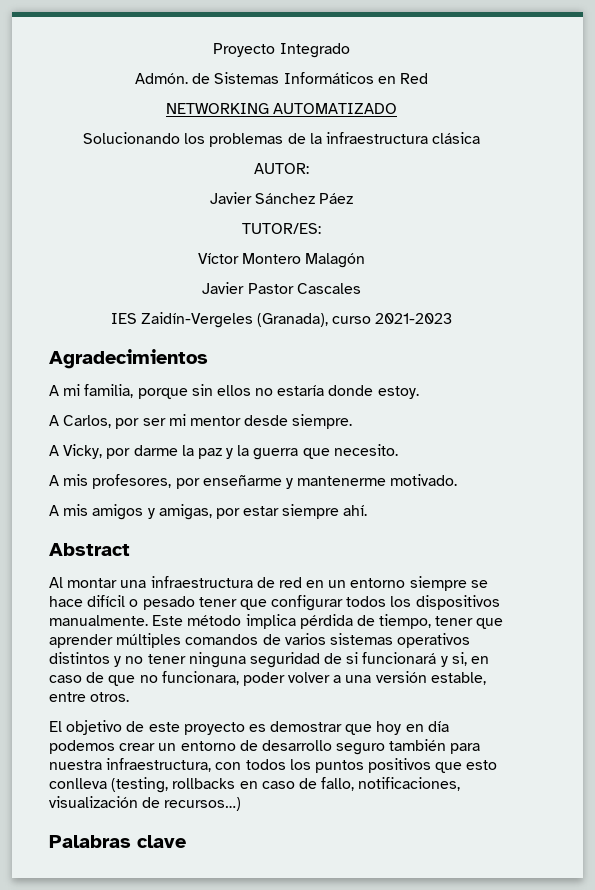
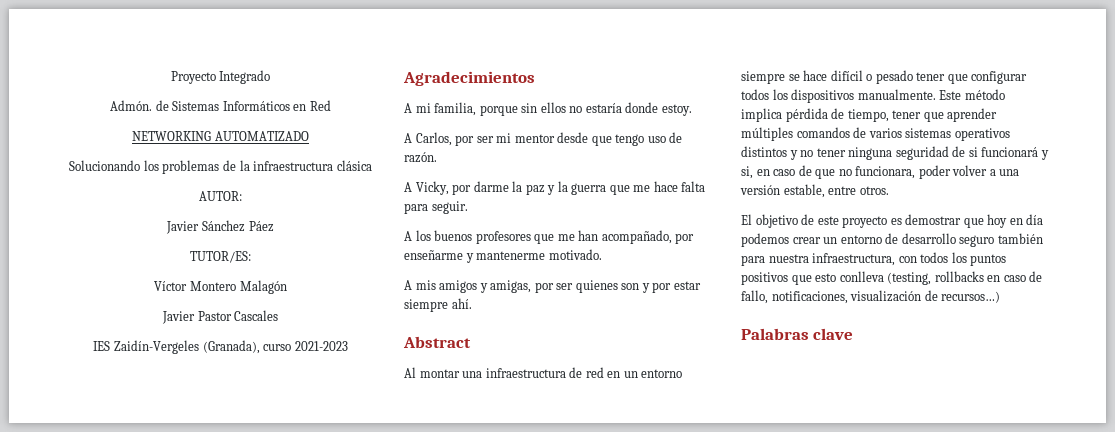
[292,414,353,429] siempre. -> [591,132,683,146] [404,152,437,163] que tengo uso de razón.
[333,444,398,456] [49,474,172,489] necesito. // A mis profesores, -> [633,181,706,192] [404,201,468,214] [404,230,672,244] me hace falta para seguir. // A los buenos profesores que me han acompañado,
(240, 513) none -> [556,280,672,293] ser quienes son y por

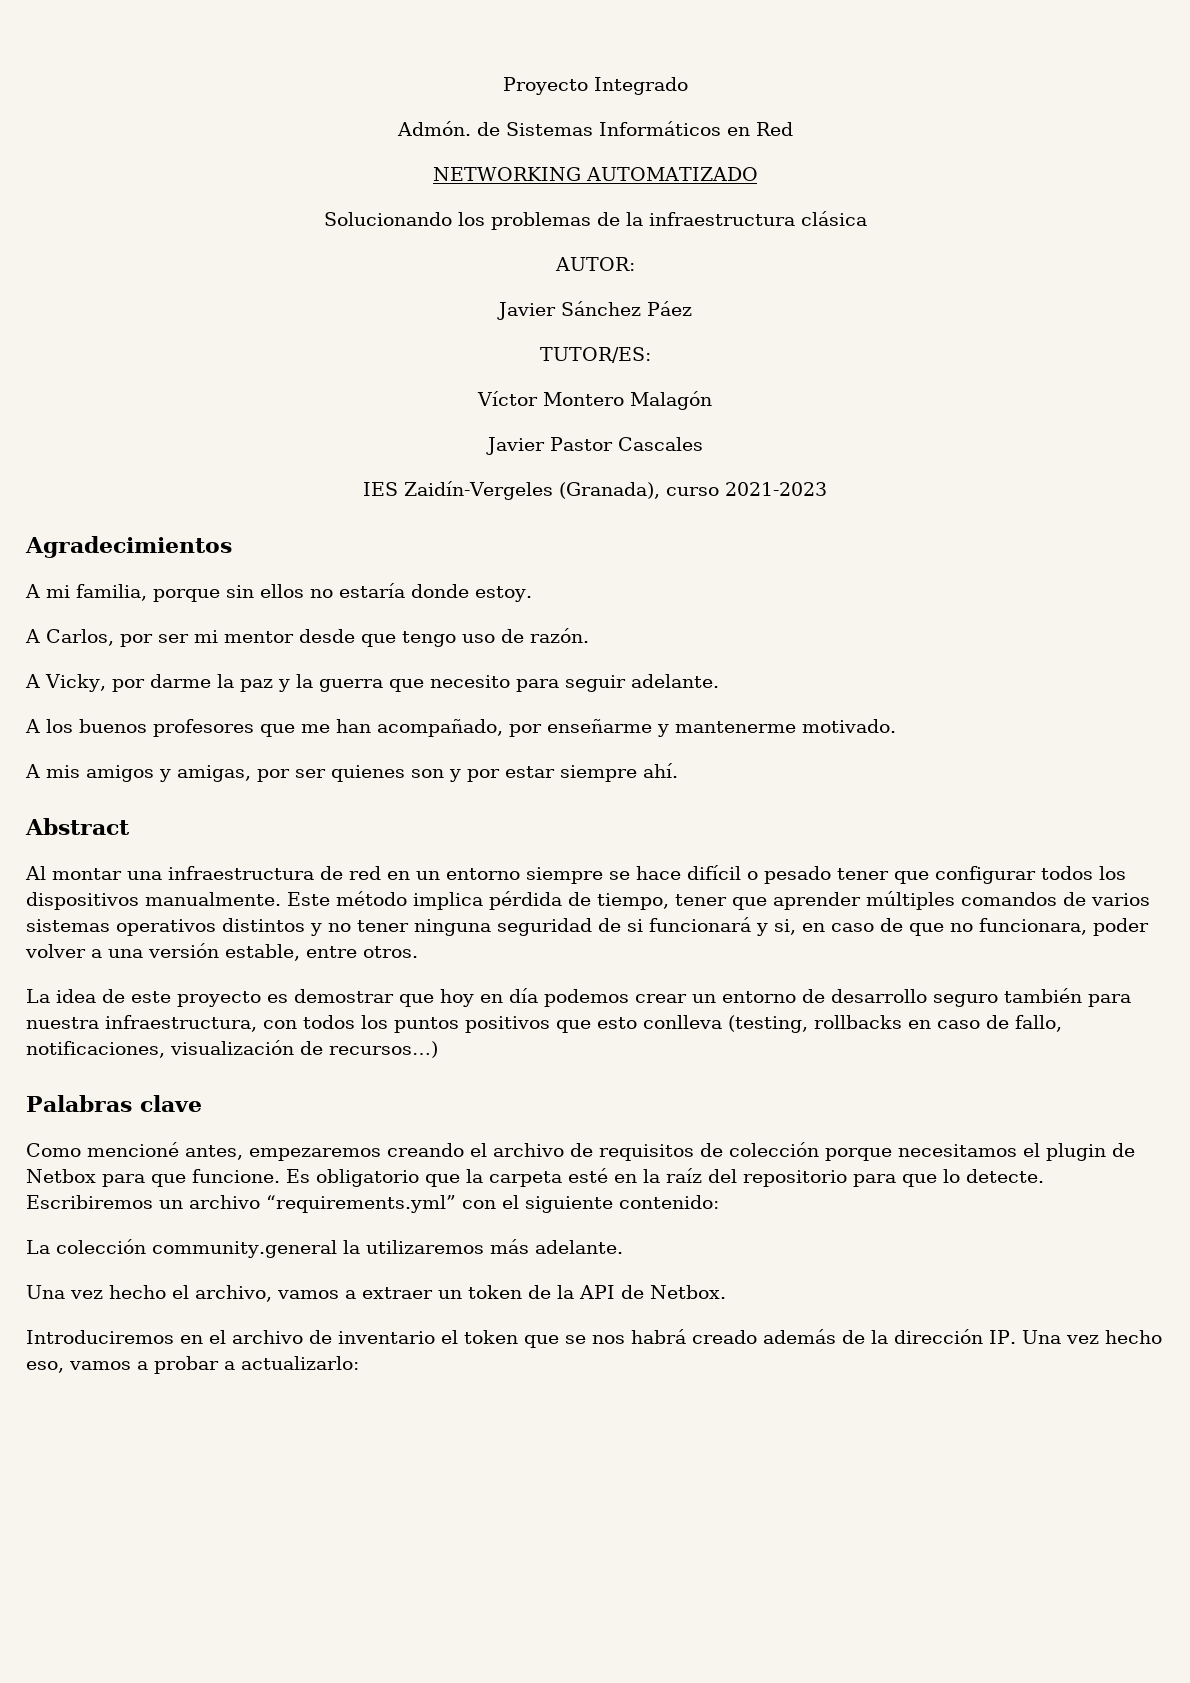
[633,181,706,192] [404,201,468,214] me hace falta para seguir. -> [429,674,719,692] necesito para seguir adelante.
[741,214,798,228] El objetivo -> [26,989,96,1003] La idea
(854, 334) none -> [26,1142,1135,1161] [26,1168,1044,1187] [26,1195,719,1213] [26,1239,623,1258] [26,1285,726,1302] [26,1329,1162,1348] [26,1356,359,1374] // Como mencioné antes, empezaremos creando el archivo de requisitos de colección porque necesitamos el plugin de Netbox para que funcione. Es obligatorio que la carpeta esté en la raíz del repositorio para que lo detecte. Escribiremos un archivo “requirements.yml” con el siguiente contenido: // La colección community.general la utilizaremos más adelante. // Una vez hecho el archivo, vamos a extraer un token de la API de Netbox. // Introduciremos en el archivo de inventario el token que se nos habrá creado además de la dirección IP. Una vez hecho eso, vamos a probar a actualizarlo:

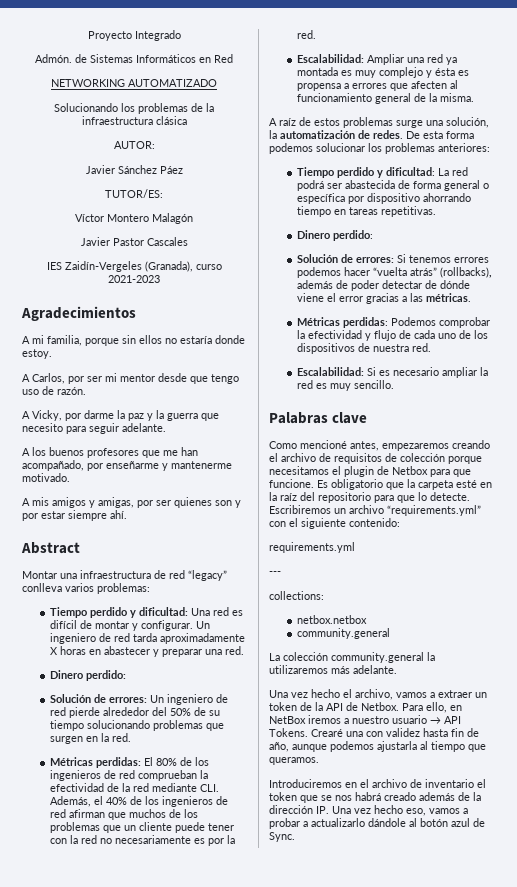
[25,866,122,880] Al montar -> [22,571,57,579] Montar
[387,865,1126,884] [26,891,1150,910] [26,917,1149,936] [25,943,418,961] [26,988,1131,1007] [26,1015,1062,1033] [26,1040,438,1058] en un entorno siempre se hace difícil o pesado tener que configurar todos los dispositivos manualmente. Este método implica pérdida de tiempo, tener que aprender múltiples comandos de varios sistemas operativos distintos y no tener ninguna seguridad de si funcionará y si, en caso de que no funcionara, poder volver a una versión estable, entre otros. // La idea de este proyecto es demostrar que hoy en día podemos crear un entorno de desarrollo seguro también para nuestra infraestructura, con todos los puntos positivos que esto conlleva (testing, rollbacks en caso de fallo, notificaciones, visualización de recursos…) -> [188,570,227,581] [22,583,150,594] [49,607,243,618] [49,620,210,631] [49,633,245,644] [49,646,244,657] [49,670,126,681] [49,694,228,705] [49,707,220,718] [49,720,224,731] [49,733,131,744] [49,757,209,768] [49,770,208,781] [49,783,219,792] [49,796,228,807] [49,809,198,820] [49,822,234,833] [49,835,235,846] [296,30,316,39] [296,54,457,65] [296,67,469,78] [296,80,458,91] [296,93,474,104] [269,117,489,128] [269,130,474,139] [269,143,490,154] [296,167,468,178] [296,180,489,191] [296,193,471,204] [296,206,436,217] [296,230,373,241] [296,254,489,263] [296,267,492,278] [296,280,470,291] [296,293,471,304] [296,317,490,328] [296,330,488,341] [296,343,431,354] [296,367,488,378] [296,380,394,391] “legacy” conlleva varios problemas: // Tiempo perdido y dificultad: Una red es difícil de montar y configurar. Un ingeniero de red tarda aproximadamente X horas en abastecer y preparar una red. // Dinero perdido: // Solución de errores: Un ingeniero de red pierde alrededor del 50% de su tiempo solucionando problemas que surgen en la red. // Métricas perdidas: El 80% de los ingenieros de red comprueban la efectividad de la red mediante CLI. Además, el 40% de los ingenieros de red afirman que muchos de los problemas que un cliente puede tener con la red no necesariamente es por la red. // Escalabilidad: Ampliar una red ya montada es muy complejo y ésta es propensa a errores que afecten al funcionamiento general de la misma. // A raíz de estos problemas surge una solución, la automatización de redes. De esta forma podemos solucionar los problemas anteriores: // Tiempo perdido y dificultad: La red podrá ser abastecida de forma general o específica por dispositivo ahorrando tiempo en tareas repetitivas. // Dinero perdido: // Solución de errores: Si tenemos errores podemos hacer “vuelta atrás” (rollbacks), además de poder detectar de dónde viene el error gracias a las métricas. // Métricas perdidas: Podemos comprobar la efectividad y flujo de cada uno de los dispositivos de nuestra red. // Escalabilidad: Si es necesario ampliar la red es muy sencillo.
(719, 1202) none -> [269,542,355,553] [269,571,281,575] [269,591,324,600] [296,615,367,624] [296,628,390,639] // requirements.yml // --- // collections: // netbox.netbox // community.general
(726, 1292) none -> [402,702,462,713] [269,715,461,724] [269,728,479,737] [269,741,486,752] [269,757,319,765] Para ello, en NetBox iremos a nuestro usuario → API Tokens. Crearé una con validez hasta fin de año, aunque podemos ajustarla al tiempo que queramos.
[241,1356,359,1370] actualizarlo: -> [311,818,485,827] [269,832,295,842] actualizarlo dándole al botón azul de Sync.

